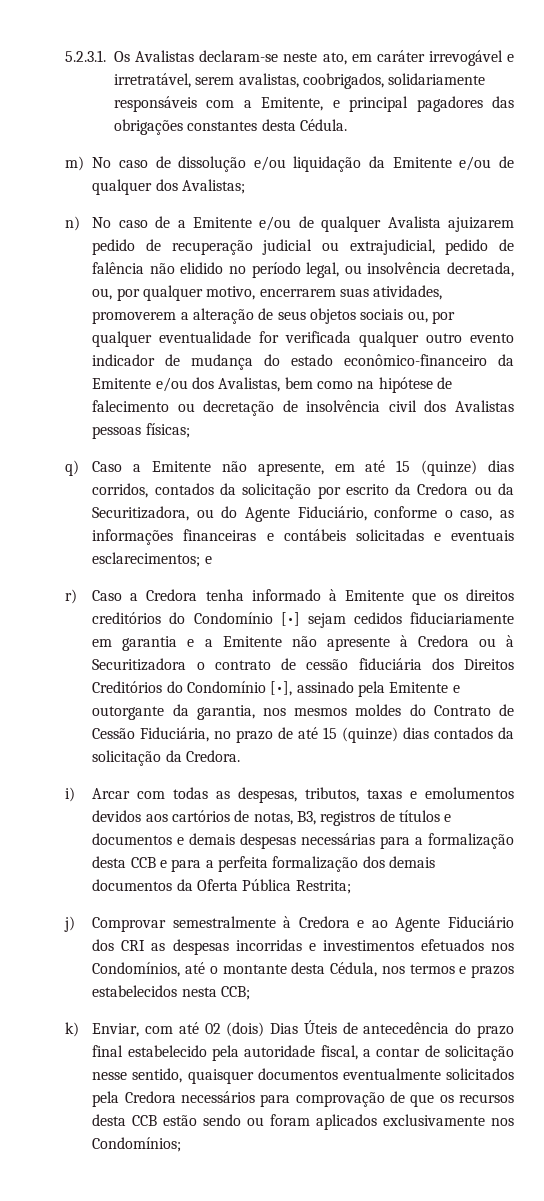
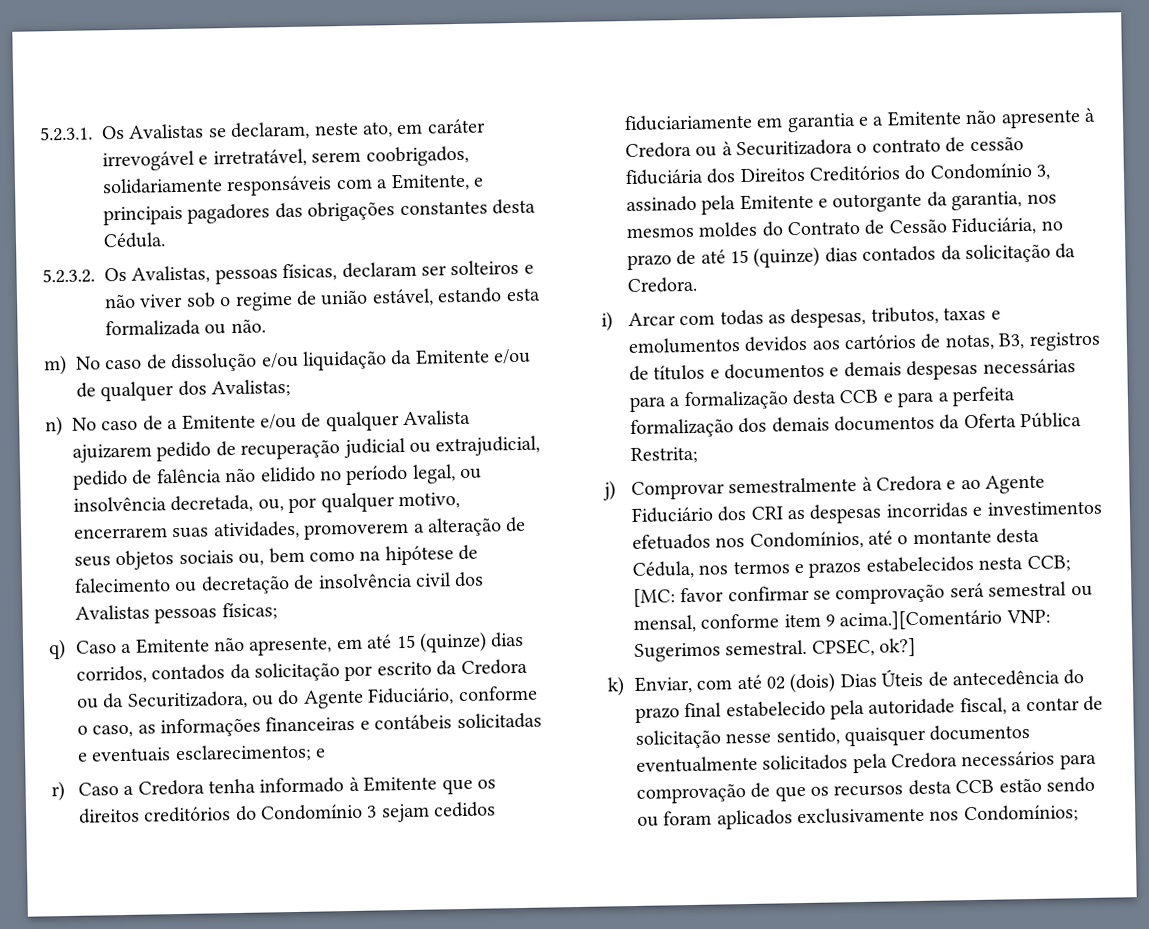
[199,50,279,62] declaram-se -> [208,121,311,141] se declaram,
[238,73,299,88] avalistas, -> (362, 157) none
[349,96,409,112] principal -> [103,205,183,226] principais
(347, 125) none -> [42,259,534,285] [104,287,541,311] [105,318,266,337] // 5.2.3.2. Os Avalistas, pessoas físicas, declaram ser solteiros e não viver sob o regime de união estável, estando esta formalizada ou não.
[431,311,455,324] [92,331,514,347] [92,354,514,370] [92,377,281,392] por qualquer eventualidade for verificada qualquer outro evento indicador de mudança do estado econômico-financeiro da Emitente e/ou dos Avalistas, -> (265, 559) none
[280,612,300,626] [•] -> [366,805,378,818] 3
[270,681,293,696] [•], -> [1036,164,1052,180] 3,
(250, 993) none -> [632,581,1093,607] [632,609,1051,633] [633,638,917,662] [MC: favor confirmar se comprovação será semestral ou mensal, conforme item 9 acima.][Comentário VNP: Sugerimos semestral. CPSEC, ok?]

